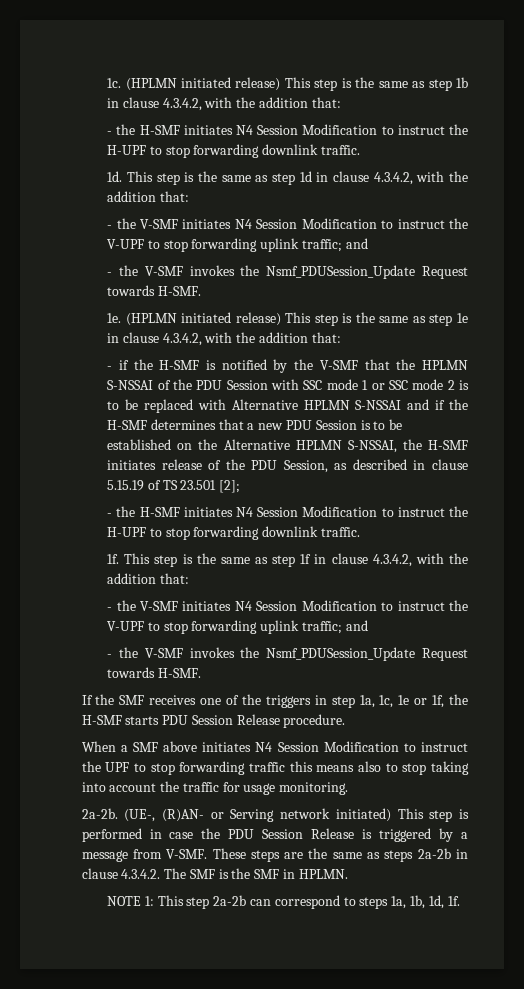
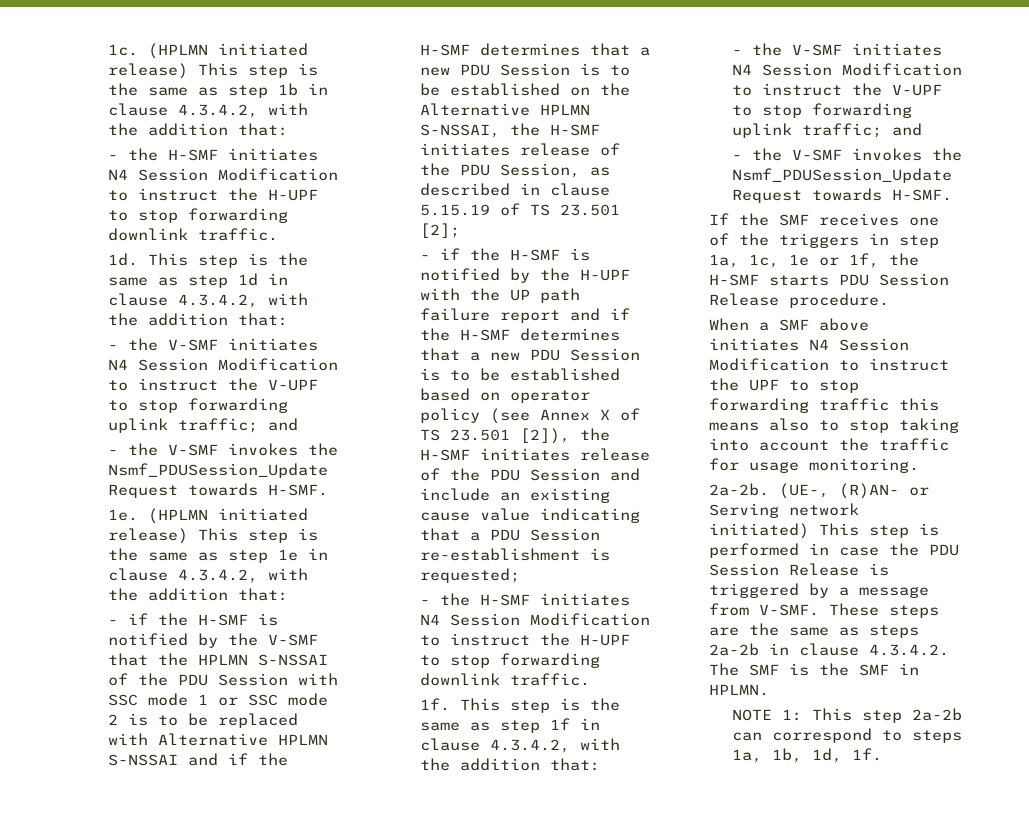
(241, 486) none -> [420,248,591,261] [420,268,631,283] [420,288,581,303] [420,308,631,323] [420,328,621,341] [420,348,641,361] [420,368,621,381] [420,388,591,403] [420,408,641,424] [420,428,611,444] [420,448,651,461] [420,468,641,481] [420,488,611,503] [420,508,641,523] [420,528,601,541] [420,548,611,561] [420,568,521,583] // - if the H-SMF is notified by the H-UPF with the UP path failure report and if the H-SMF determines that a new PDU Session is to be established based on operator policy (see Annex X of TS 23.501 [2]), the H-SMF initiates release of the PDU Session and include an existing cause value indicating that a PDU Session re-establishment is requested;

